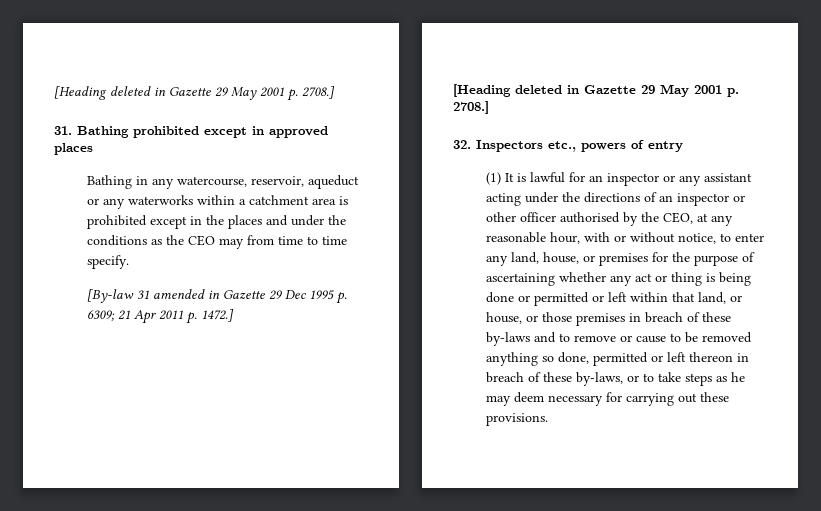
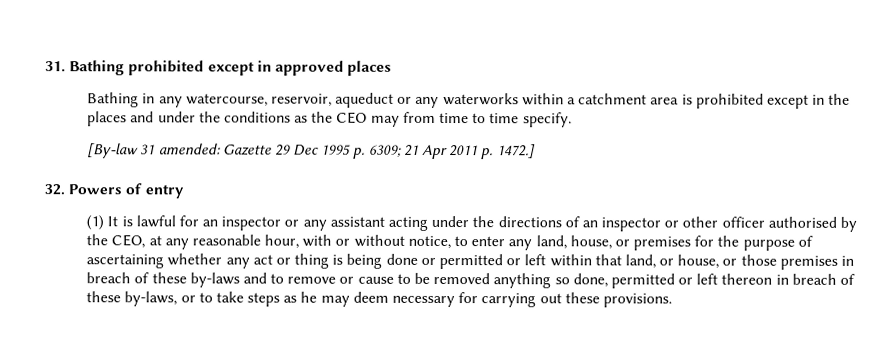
[54,86,335,101] [Heading deleted in Gazette 29 May 2001 p. 2708.] // -> (45, 67) none
[152,289,220,299] amended in -> [158,143,221,155] amended:
[453,84,739,97] [453,101,489,114] [453,140,626,152] [Heading deleted in Gazette 29 May 2001 p. 2708.] // 32. Inspectors etc., powers -> [44,184,123,196] 32. Powers

